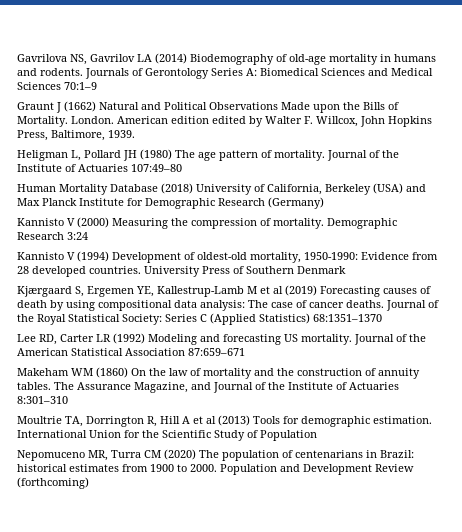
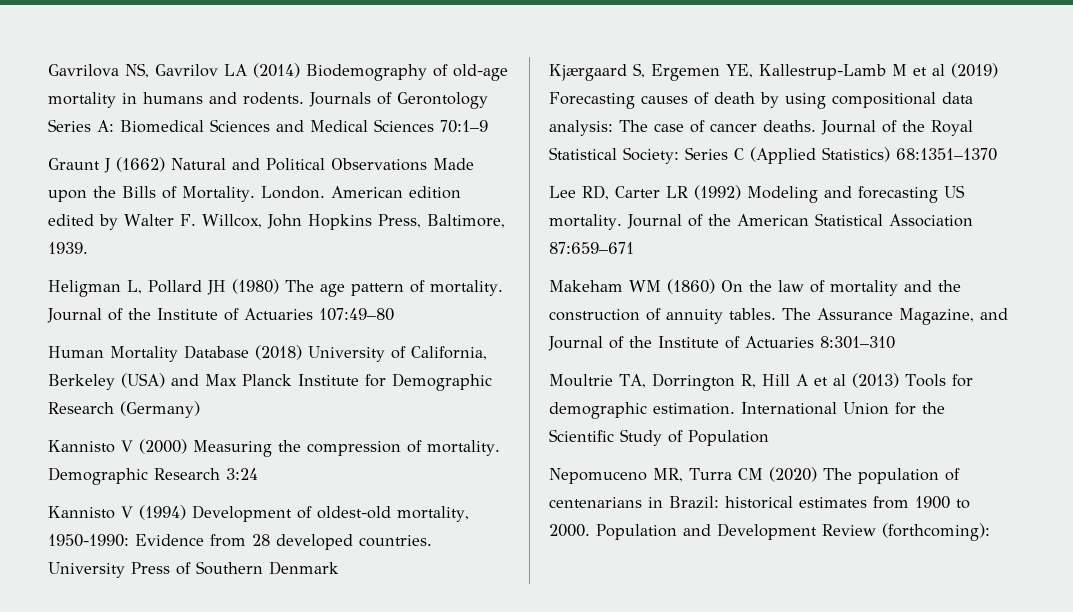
[17,477,89,489] (forthcoming) -> [882,523,990,541] (forthcoming):

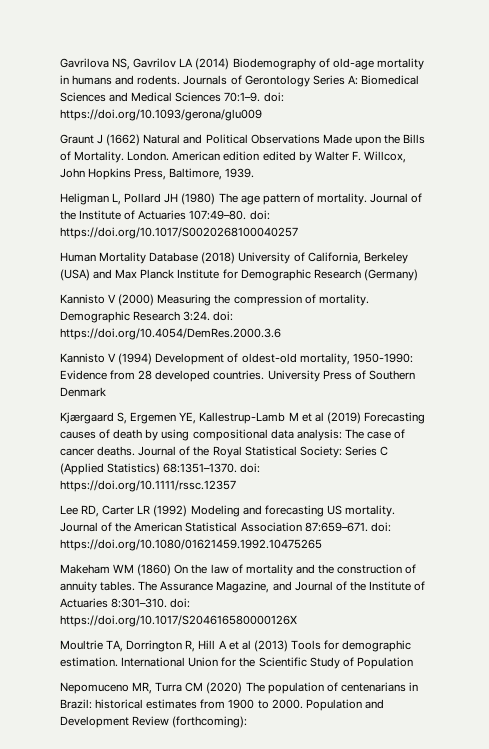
[440,120,488,133] 70:1–9 -> [224,92,284,102] [60,109,262,121] 70:1–9. doi: https://doi.org/10.1093/gerona/glu009
[319,308,394,321] 107:49–80 -> [189,210,270,220] [60,227,298,239] 107:49–80. doi: https://doi.org/10.1017/S0020268100040257
[226,468,258,480] 3:24 -> [183,311,234,321] [60,328,281,340] 3:24. doi: https://doi.org/10.4054/DemRes.2000.3.6
[896,148,997,161] 68:1351–1370 -> [163,463,261,473] [60,480,236,492] 68:1351–1370. doi: https://doi.org/10.1111/rssc.12357
[549,242,634,254] 87:659–671 -> [304,522,391,532] [60,539,322,551] 87:659–671. doi: https://doi.org/10.1080/01621459.1992.10475265
[820,336,895,349] 8:301–310 -> [111,598,191,608] [60,615,297,627] 8:301–310. doi: https://doi.org/10.1017/S204616580000126X

